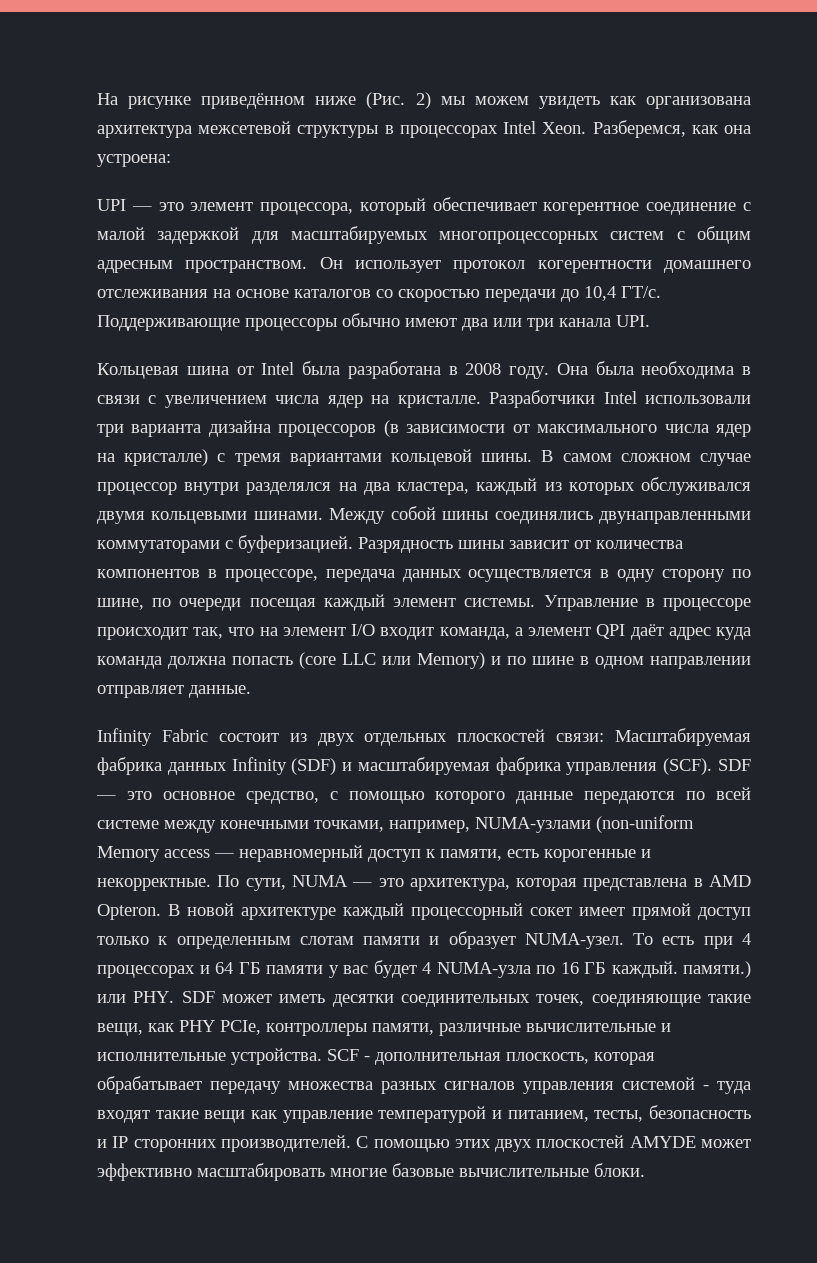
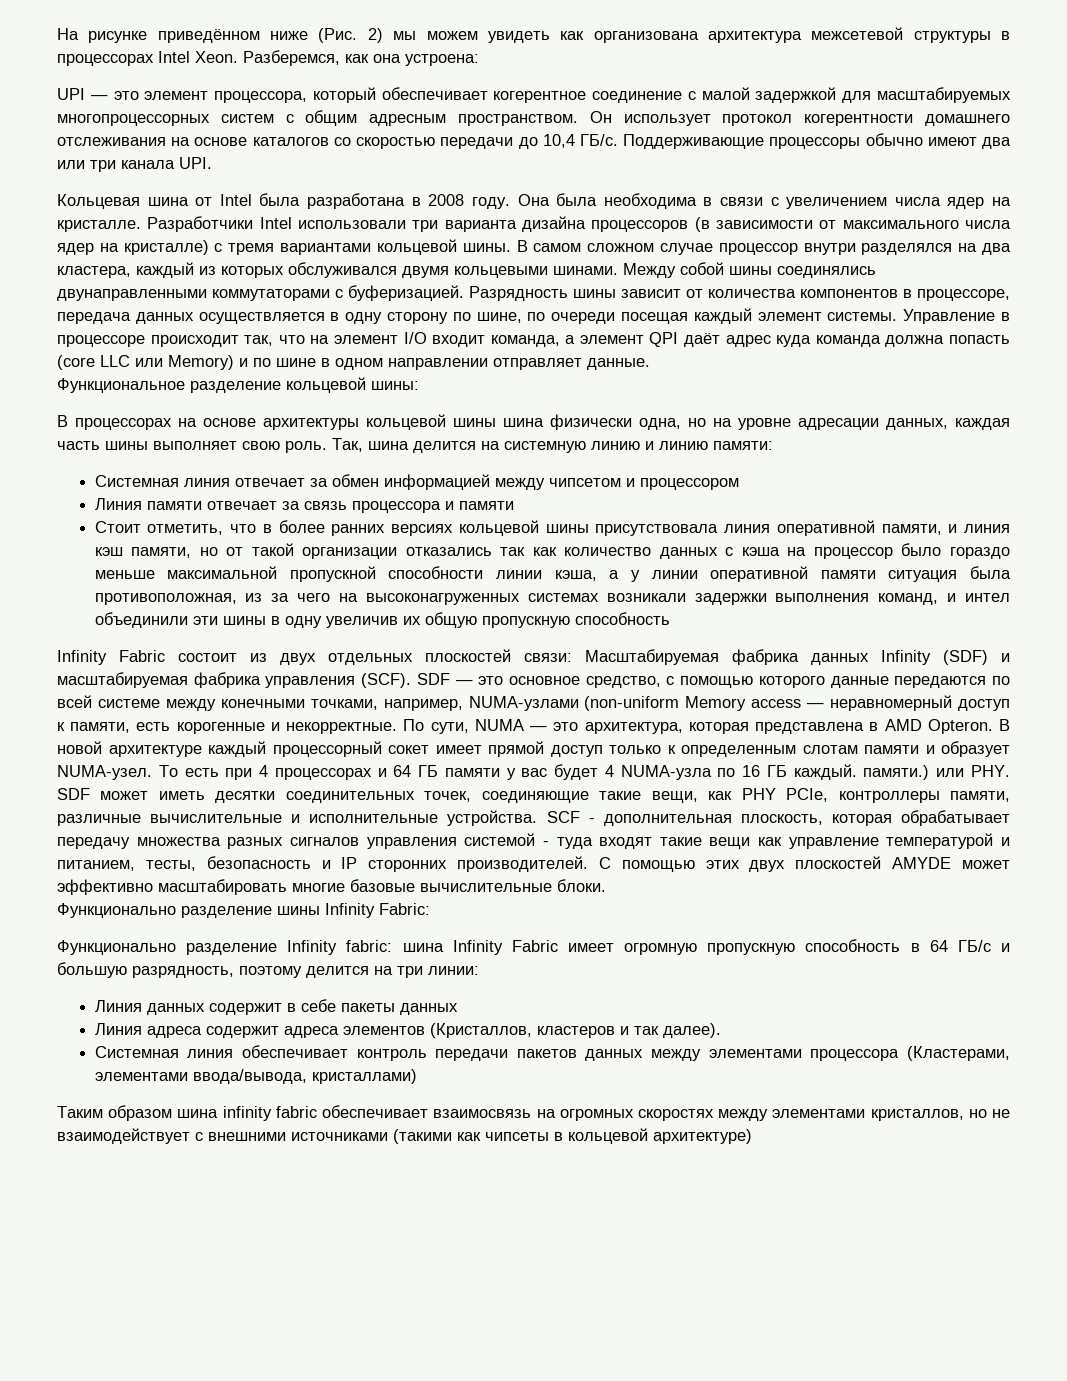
[621,286,661,298] ГТ/с. -> [579,134,618,146] ГБ/с.
(251, 691) none -> [57,377,419,393] [57,414,1010,430] [57,438,773,453] [94,474,739,490] [94,498,514,513] [94,520,1011,536] [94,543,1010,559] [94,566,1012,582] [94,593,1011,605] [94,612,670,628] // Функциональное разделение кольцевой шины: // В процессорах на основе архитектуры кольцевой шины шина физически одна, но на уровне адресации данных, каждая часть шины выполняет свою роль. Так, шина делится на системную линию и линию памяти: // Системная линия отвечает за обмен информацией между чипсетом и процессором // Линия памяти отвечает за связь процессора и памяти // Стоит отметить, что в более ранних версиях кольцевой шины присутствовала линия оперативной памяти, и линия кэш памяти, но от такой организации отказались так как количество данных с кэша на процессор было гораздо меньше максимальной пропускной способности линии кэша, а у линии оперативной памяти ситуация была противоположная, из за чего на высоконагруженных системах возникали задержки выполнения команд, и интел объединили эти шины в одну увеличив их общую пропускную способность
(645, 1170) none -> [57,903,430,918] [57,939,1010,955] [57,962,479,978] [94,999,458,1015] [94,1023,721,1038] [94,1045,1010,1061] [94,1069,417,1084] [57,1105,1010,1121] [57,1128,752,1144] // Функционально разделение шины Infinity Fabric: // Функционально разделение Infinity fabric: шина Infinity Fabric имеет огромную пропускную способность в 64 ГБ/c и большую разрядность, поэтому делится на три линии: // Линия данных содержит в себе пакеты данных // Линия адреса содержит адреса элементов (Кристаллов, кластеров и так далее). // Системная линия обеспечивает контроль передачи пакетов данных между элементами процессора (Кластерами, элементами ввода/вывода, кристаллами) // Таким образом шина infinity fabric обеспечивает взаимосвязь на огромных скоростях между элементами кристаллов, но не взаимодействует с внешними источниками (такими как чипсеты в кольцевой архитектуре)

